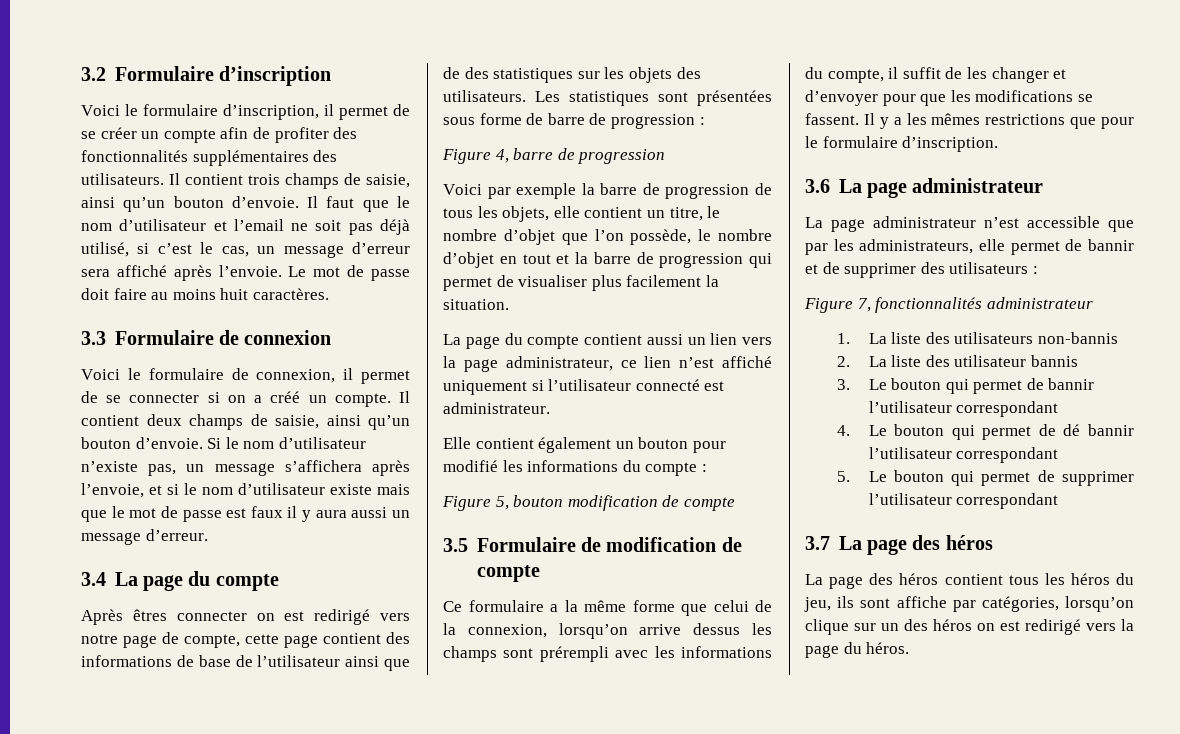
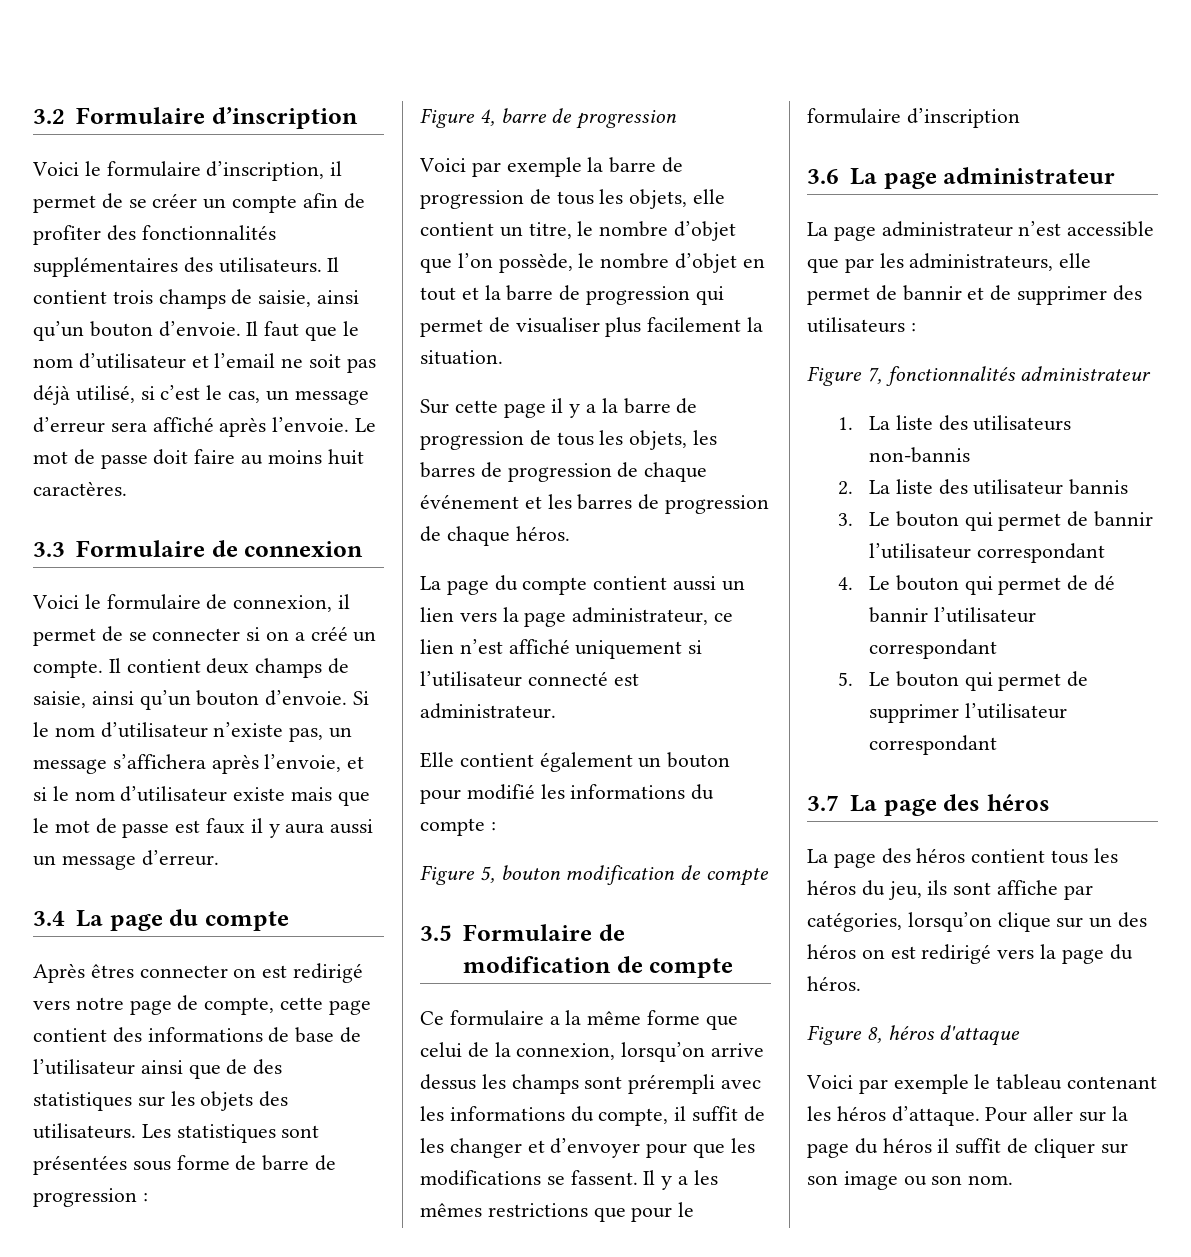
(509, 304) none -> [420,398,698,418] [420,430,718,450] [420,462,708,482] [420,494,770,514] [420,526,570,546] // Sur cette page il y a la barre de progression de tous les objets, les barres de progression de chaque événement et les barres de progression de chaque héros.
[902,136,999,152] d’inscription. -> [906,108,1020,128] d’inscription
(910, 648) none -> [807,1025,1021,1046] [806,1074,1158,1094] [807,1106,1128,1126] [807,1138,1128,1158] [807,1171,1014,1190] // Figure 8, héros d'attaque // Voici par exemple le tableau contenant les héros d’attaque. Pour aller sur la page du héros il suffit de cliquer sur son image ou son nom.

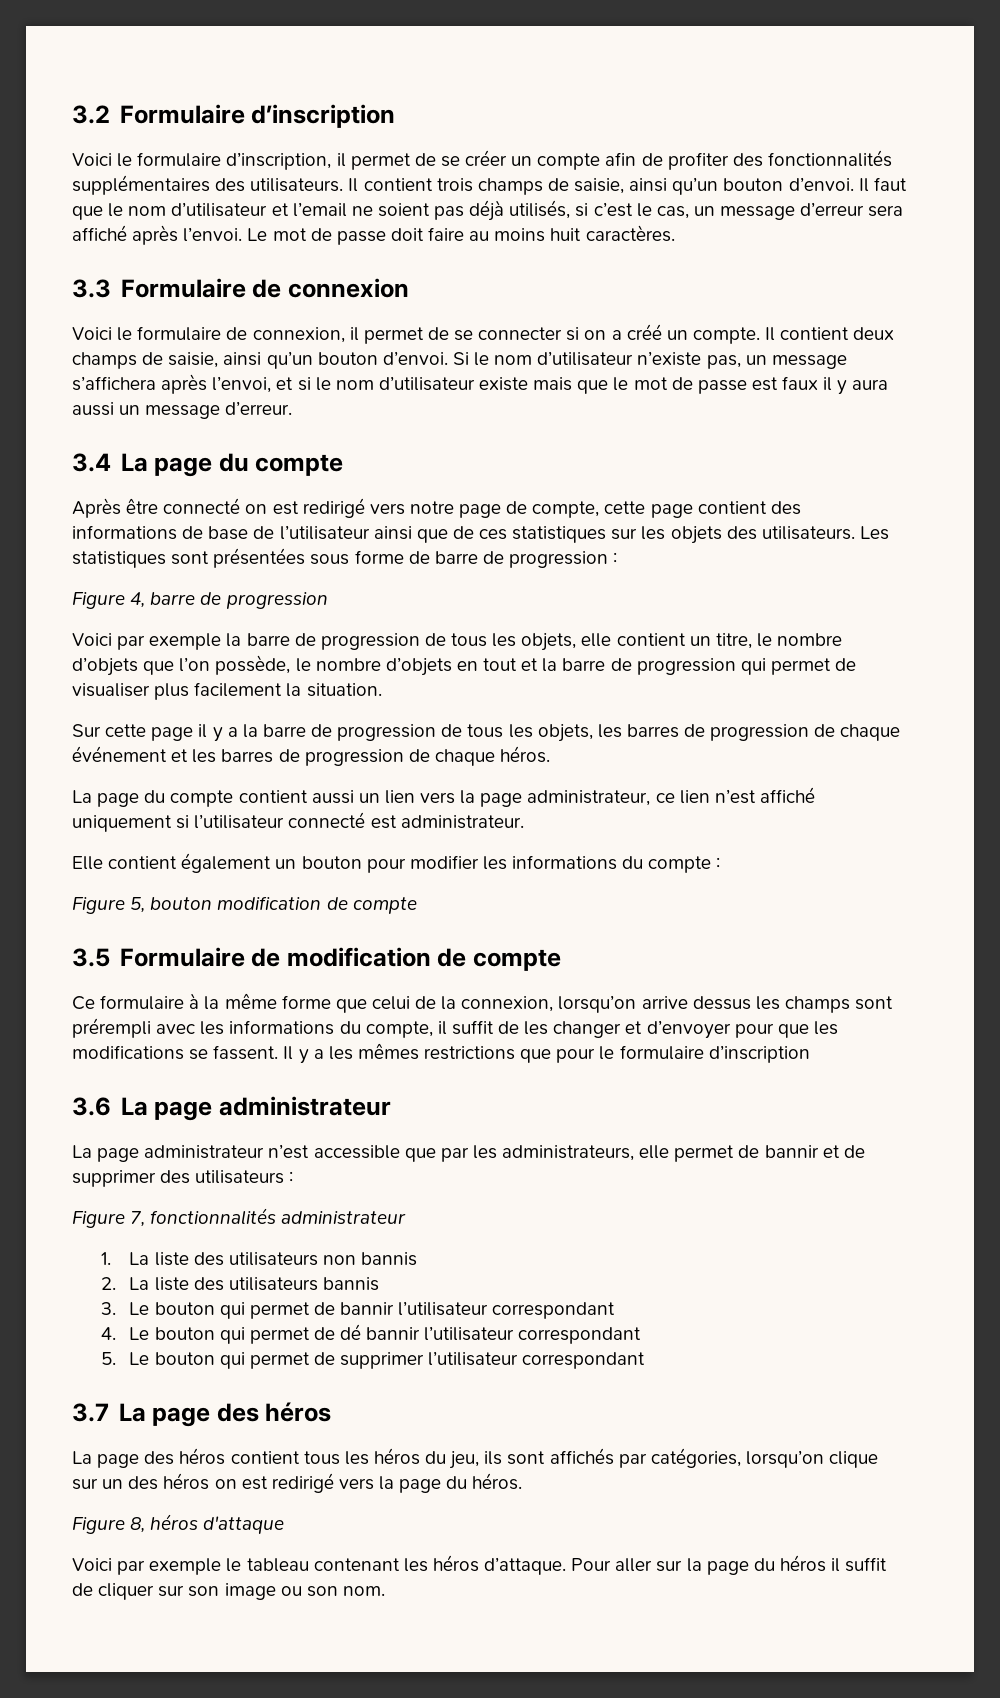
[158,321,241,337] d’envoie. -> [788,177,854,191] d’envoi.
[309,354,342,368] soit -> [377,203,430,217] soient
[75,385,135,403] utilisé, -> [509,200,571,219] utilisés,
[272,417,350,432] l’envoie. -> [183,227,243,242] l’envoi.
[265,690,348,706] d’envoie. -> [382,351,448,365] d’envoi.
[264,754,342,772] l’envoie, -> [212,376,272,393] l’envoi,
[90,964,228,978] êtres connecter -> [126,498,241,514] être connecté
[253,1059,283,1075] des -> [479,529,508,540] ces
[674,221,737,241] d’objet -> [72,657,138,676] d’objets
[675,253,738,273] d’objet -> [385,657,452,676] d’objets
[466,784,535,800] modifié -> [409,855,479,869] modifier
[549,1016,560,1025] a -> [189,993,200,1009] à
[869,447,971,463] non-bannis -> [322,1252,418,1266] non bannis
[973,479,1064,495] utilisateur -> [228,1277,318,1291] utilisateurs
[997,880,1059,895] affiche -> [549,1448,614,1465] affichés

